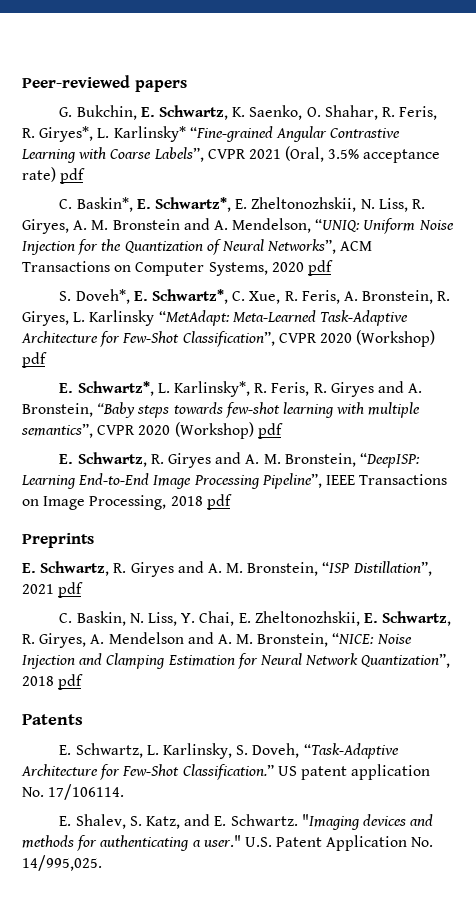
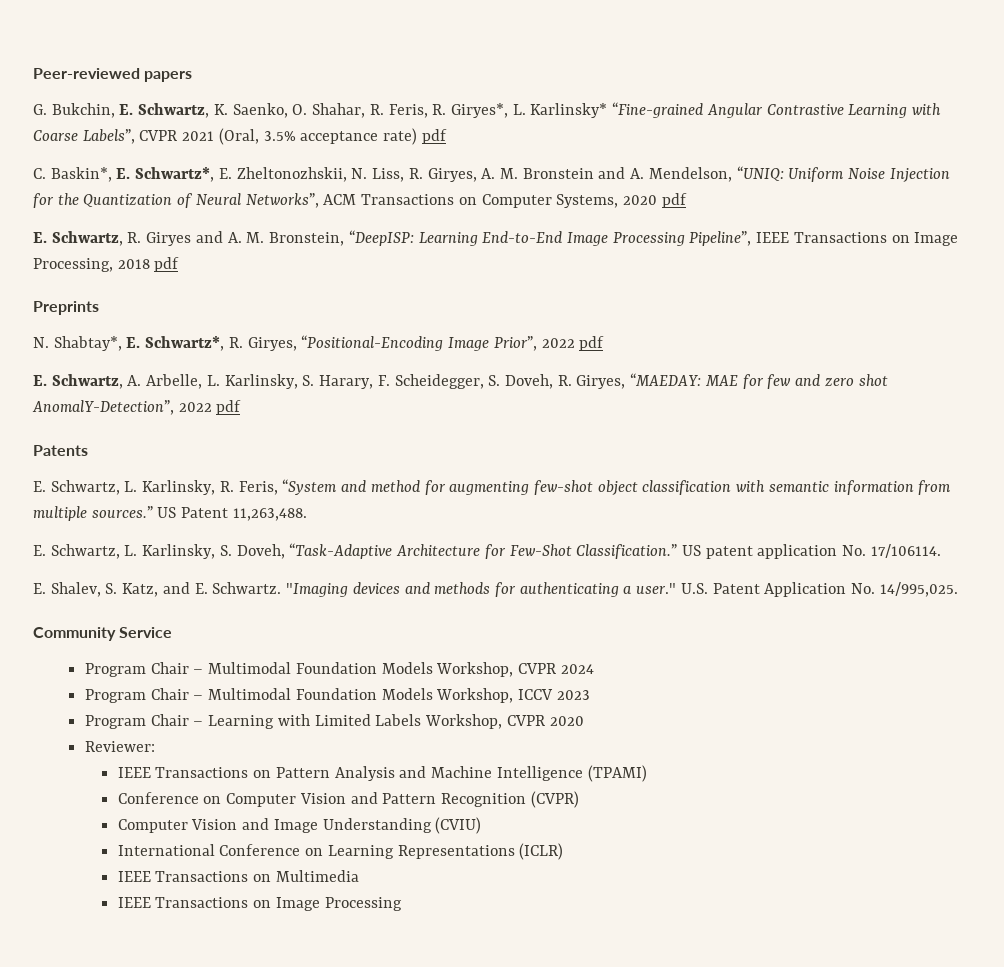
[59,289,451,304] [22,310,408,326] [21,330,436,347] [22,352,47,368] [59,381,423,397] [22,402,421,418] [21,422,283,439] // S. Doveh*, E. Schwartz*, C. Xue, R. Feris, A. Bronstein, R. Giryes, L. Karlinsky “MetAdapt: Meta-Learned Task-Adaptive Architecture for Few-Shot Classification”, CVPR 2020 (Workshop) pdf // E. Schwartz*, L. Karlinsky*, R. Feris, R. Giryes and A. Bronstein, “Baby steps towards few-shot learning with multiple semantics”, CVPR 2020 (Workshop) pdf -> (687, 200) none
[22,561,432,577] [22,582,84,598] [59,611,452,626] [22,632,412,648] [22,653,451,669] [22,674,84,690] [22,714,83,725] E. Schwartz, R. Giryes and A. M. Bronstein, “ISP Distillation”, 2021 pdf // C. Baskin, N. Liss, Y. Chai, E. Zheltonozhskii, E. Schwartz, R. Giryes, A. Mendelson and A. M. Bronstein, “NICE: Noise Injection and Clamping Estimation for Neural Network Quantization”, 2018 pdf // Patents -> [33,335,605,351] [33,373,888,389] [32,400,242,415] [33,445,88,456] [33,479,952,495] [33,506,307,521] N. Shabtay*, E. Schwartz*, R. Giryes, “Positional-Encoding Image Prior”, 2022 pdf // E. Schwartz, A. Arbelle, L. Karlinsky, S. Harary, F. Scheidegger, S. Doveh, R. Giryes, “MAEDAY: MAE for few and zero shot AnomalY-Detection”, 2022 pdf // Patents // E. Schwartz, L. Karlinsky, R. Feris, “System and method for augmenting few-shot object classification with semantic information from multiple sources.” US Patent 11,263,488.
(102, 863) none -> [33,627,173,641] [84,662,594,677] [84,688,590,703] [84,714,584,729] [84,741,155,752] [117,765,647,782] [117,791,579,808] [117,817,482,834] [117,843,564,860] [117,870,359,882] [117,897,402,911] // Community Service // Program Chair – Multimodal Foundation Models Workshop, CVPR 2024 // Program Chair – Multimodal Foundation Models Workshop, ICCV 2023 // Program Chair – Learning with Limited Labels Workshop, CVPR 2020 // Reviewer: // IEEE Transactions on Pattern Analysis and Machine Intelligence (TPAMI) // Conference on Computer Vision and Pattern Recognition (CVPR) // Computer Vision and Image Understanding (CVIU) // International Conference on Learning Representations (ICLR) // IEEE Transactions on Multimedia // IEEE Transactions on Image Processing

